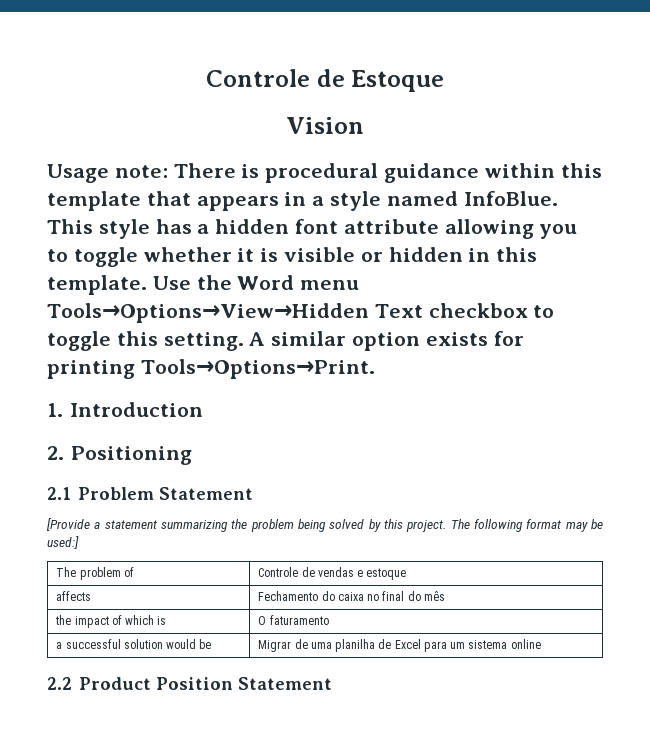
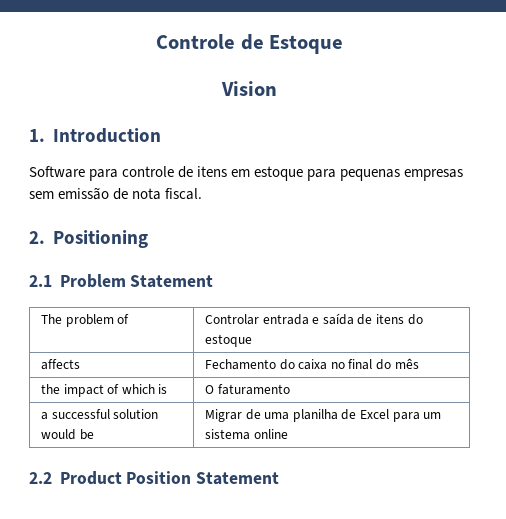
[47,163,602,183] [47,191,558,211] [47,219,578,239] [47,247,538,267] [47,275,360,295] [47,303,555,323] [47,331,524,351] [47,359,375,379] [47,402,203,417] Usage note: There is procedural guidance within this template that appears in a style named InfoBlue. This style has a hidden font attribute allowing you to toggle whether it is visible or hidden in this template. Use the Word menu Tools→Options→View→Hidden Text checkbox to toggle this setting. A similar option exists for printing Tools→Options→Print. // 1. Introduction -> [29,128,161,143] [29,166,464,181] [29,187,203,200] 1. Introduction // Software para controle de itens em estoque para pequenas empresas sem emissão de nota fiscal.
[46,518,603,532] [47,536,79,549] [56,567,134,580] [258,567,364,577] // [Provide a statement summarizing the problem being solved by this project. The following format may be used:] // The problem of | Controle de vendas e -> [40,314,130,327] [204,313,423,325] // The problem of | Controlar entrada e saída de itens do

